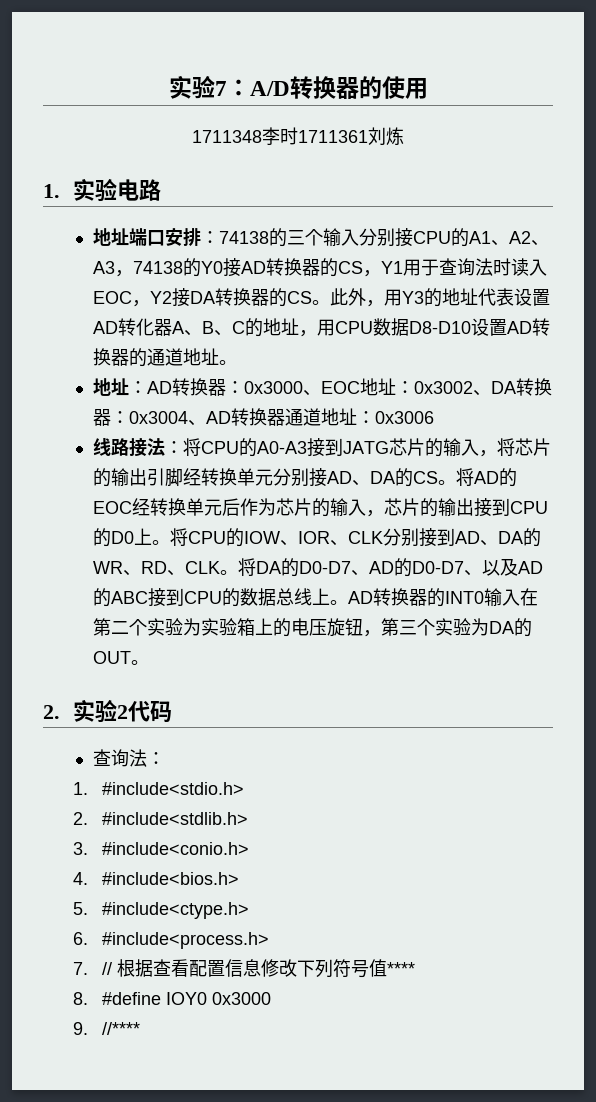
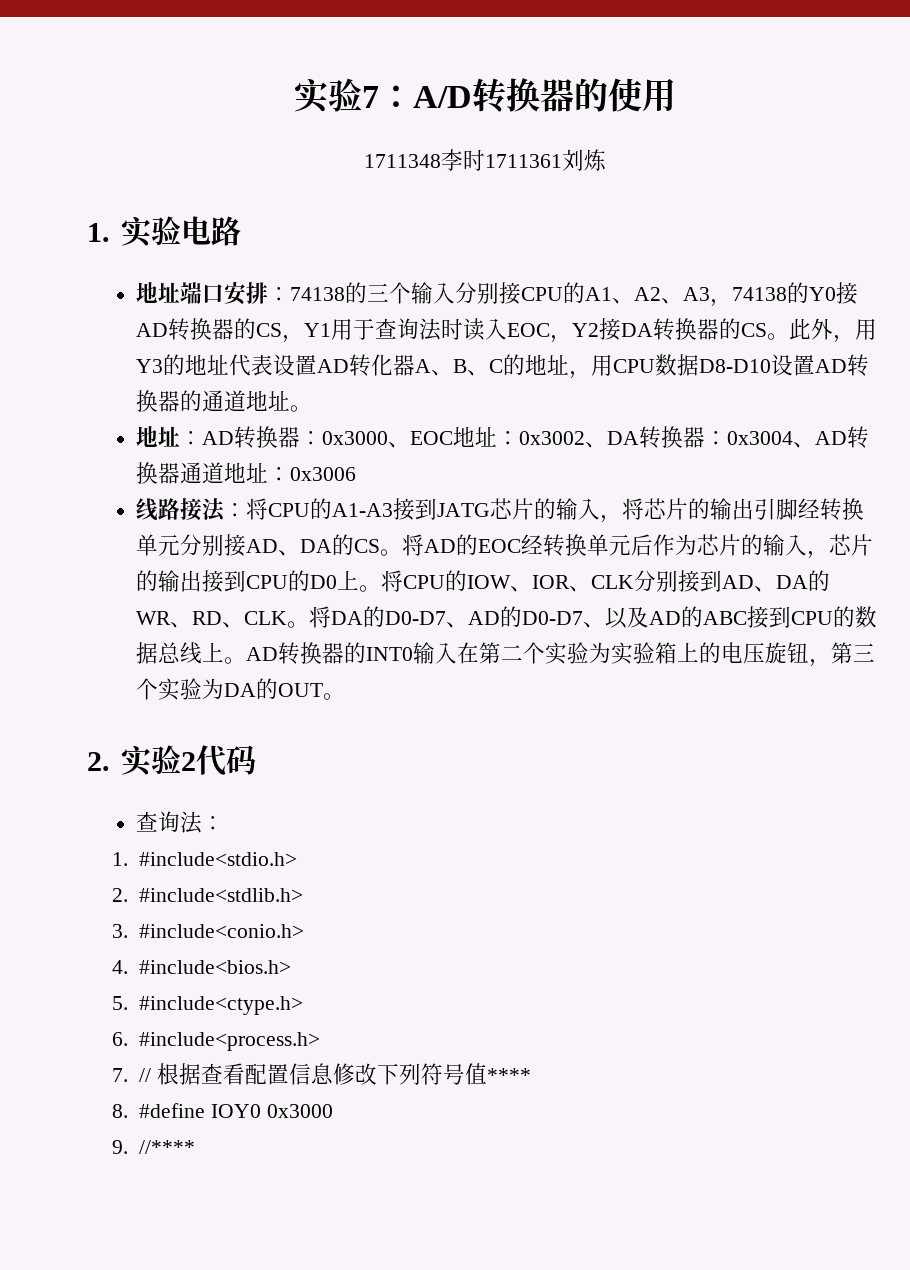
[256,441,307,454] A0-A3 -> [331,503,393,517] A1-A3

